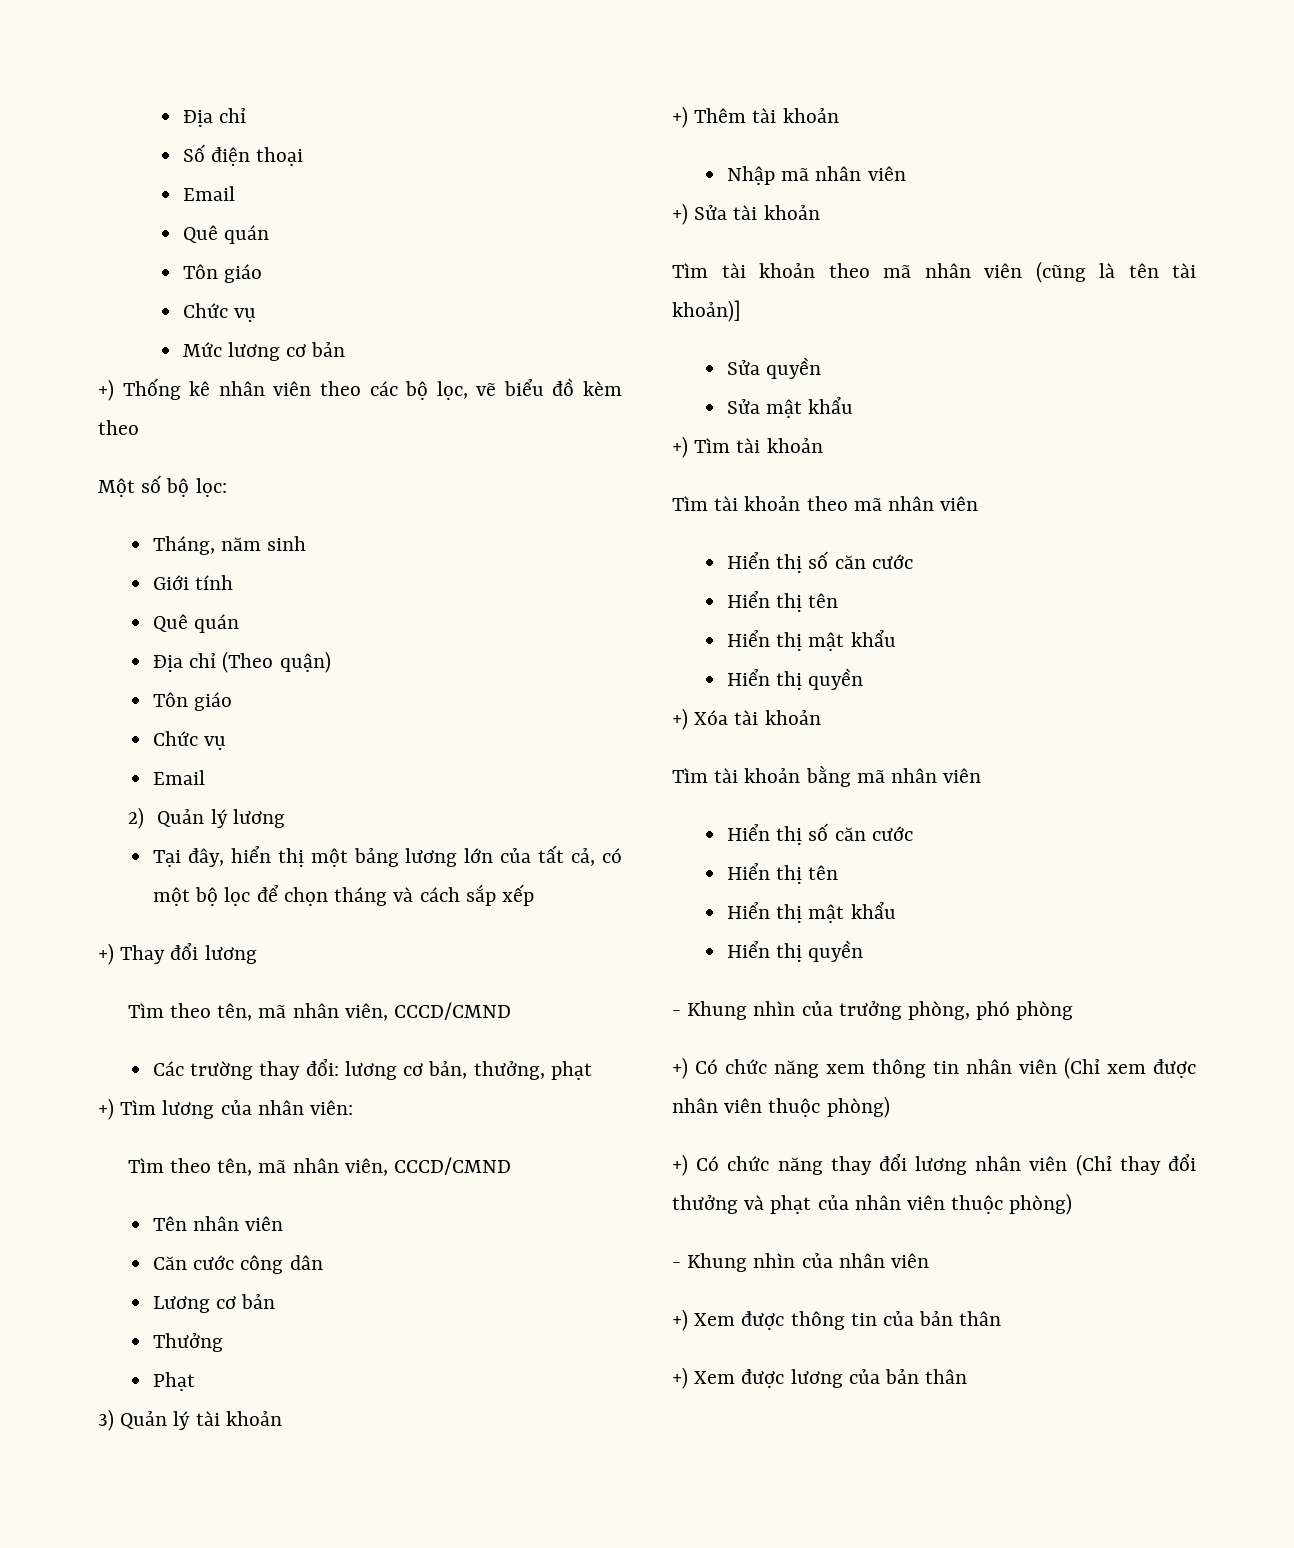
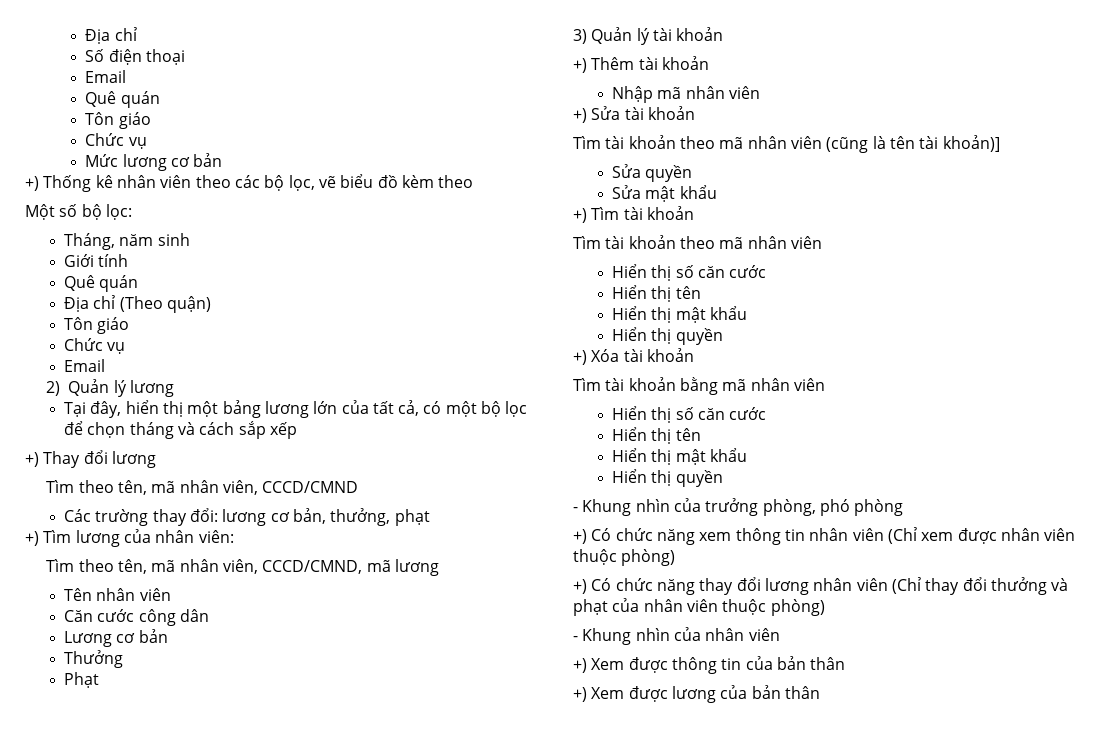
[393,1157,511,1175] CCCD/CMND -> [262,559,439,576] CCCD/CMND, mã lương

